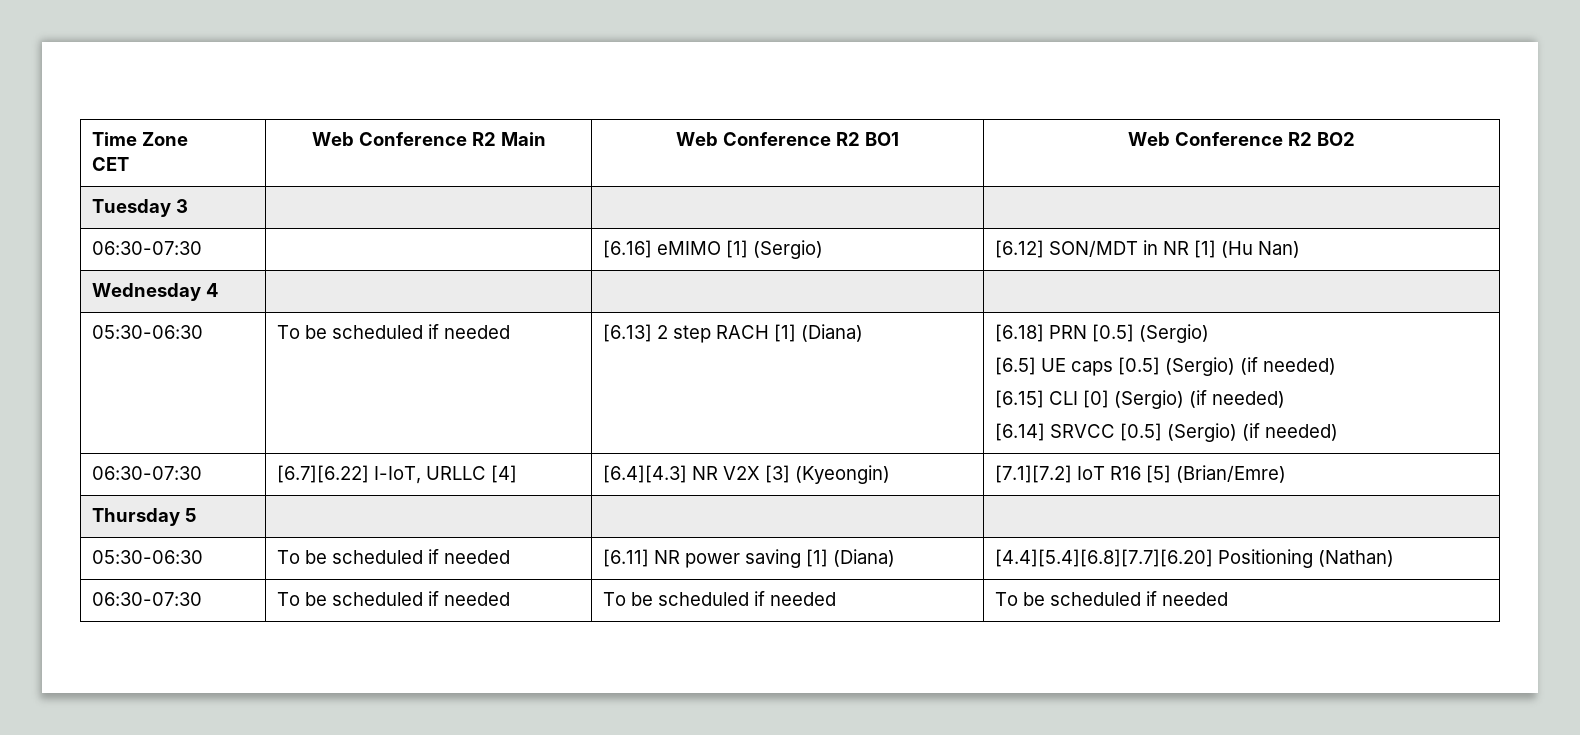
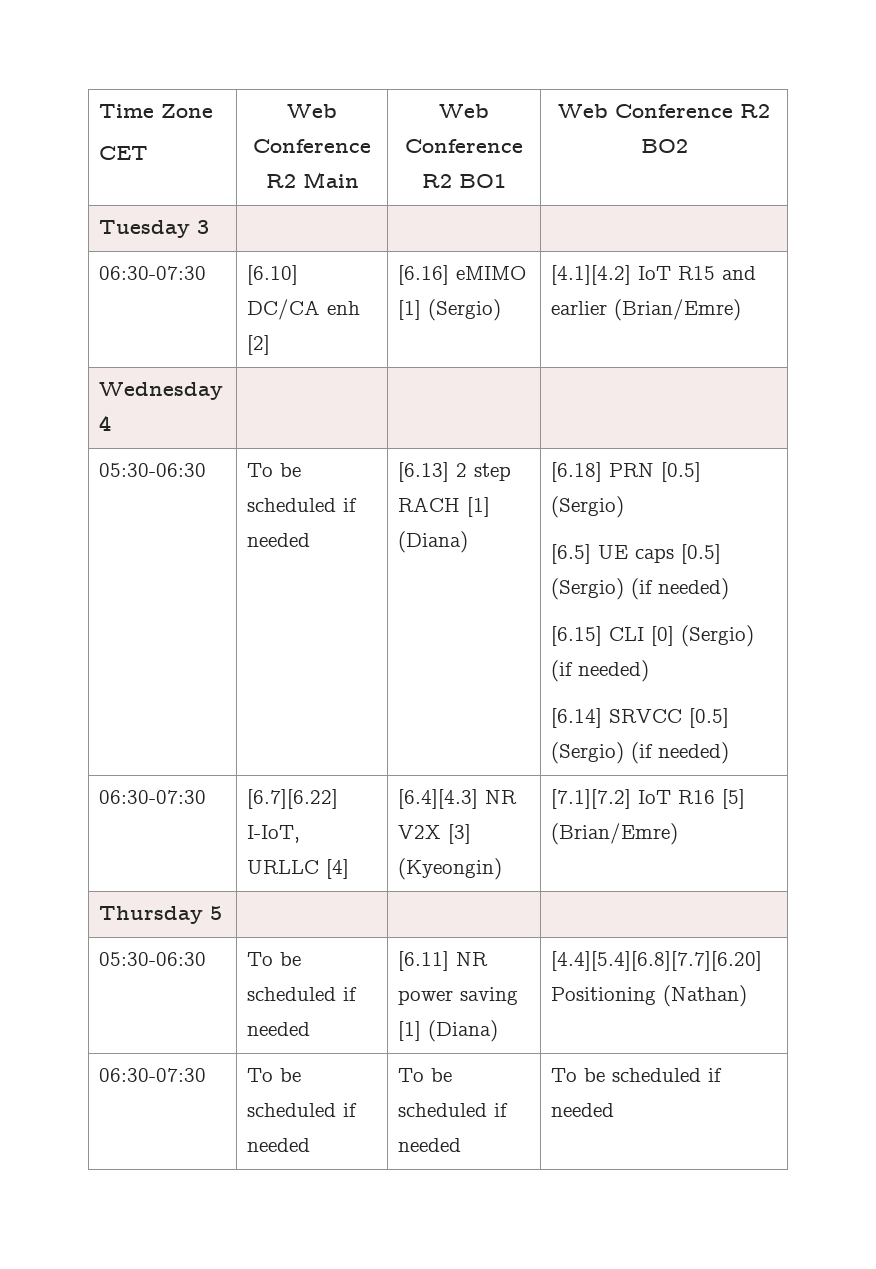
(203, 248) none -> [247,265,299,285] [247,299,361,320] [247,335,271,355] [6.10] DC/CA enh [2]
[995,240,1301,258] [6.12] SON/MDT in NR [1] (Hu Nan) -> [551,265,757,285] [551,299,742,321] [4.1][4.2] IoT R15 and earlier (Brian/Emre)

